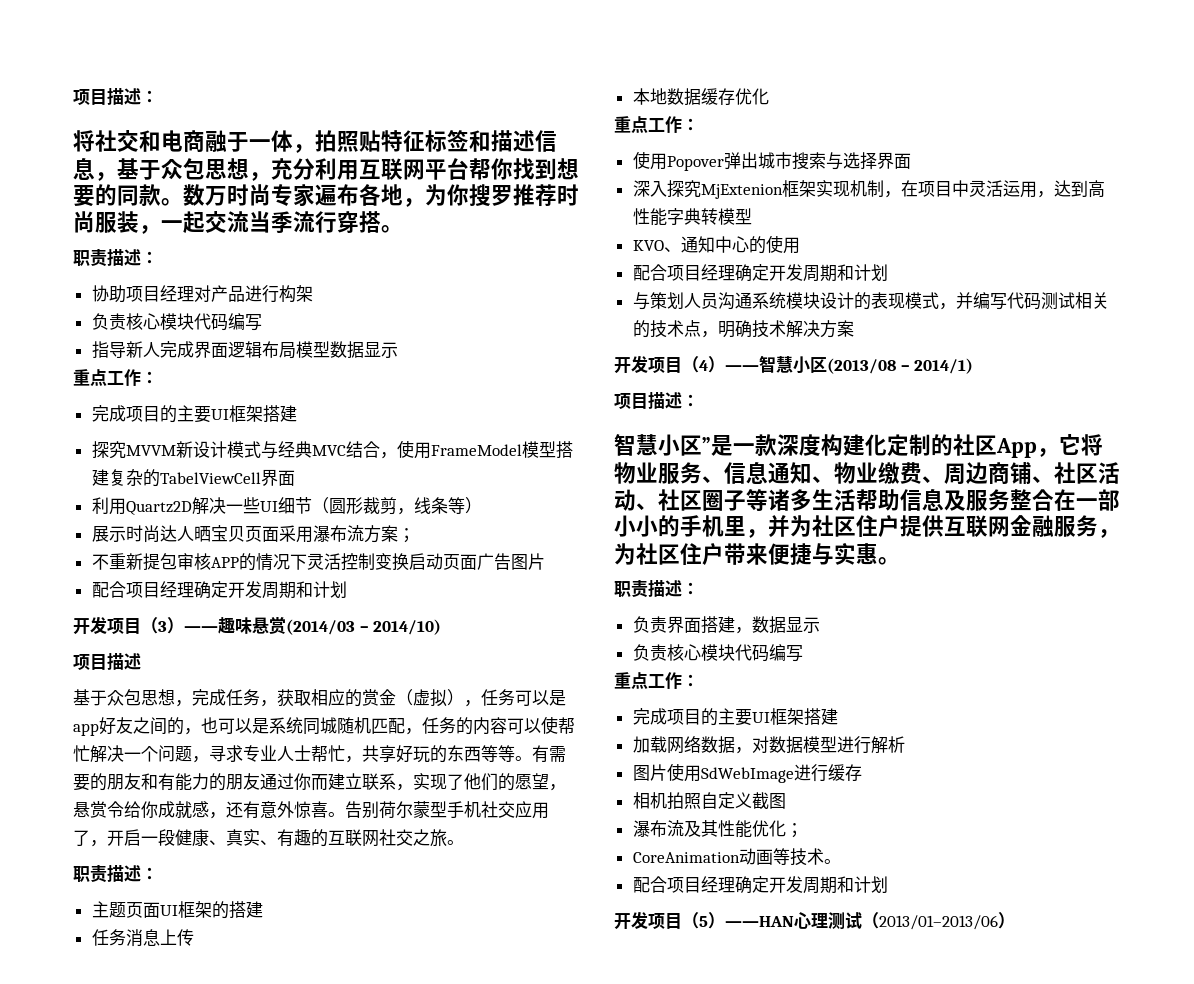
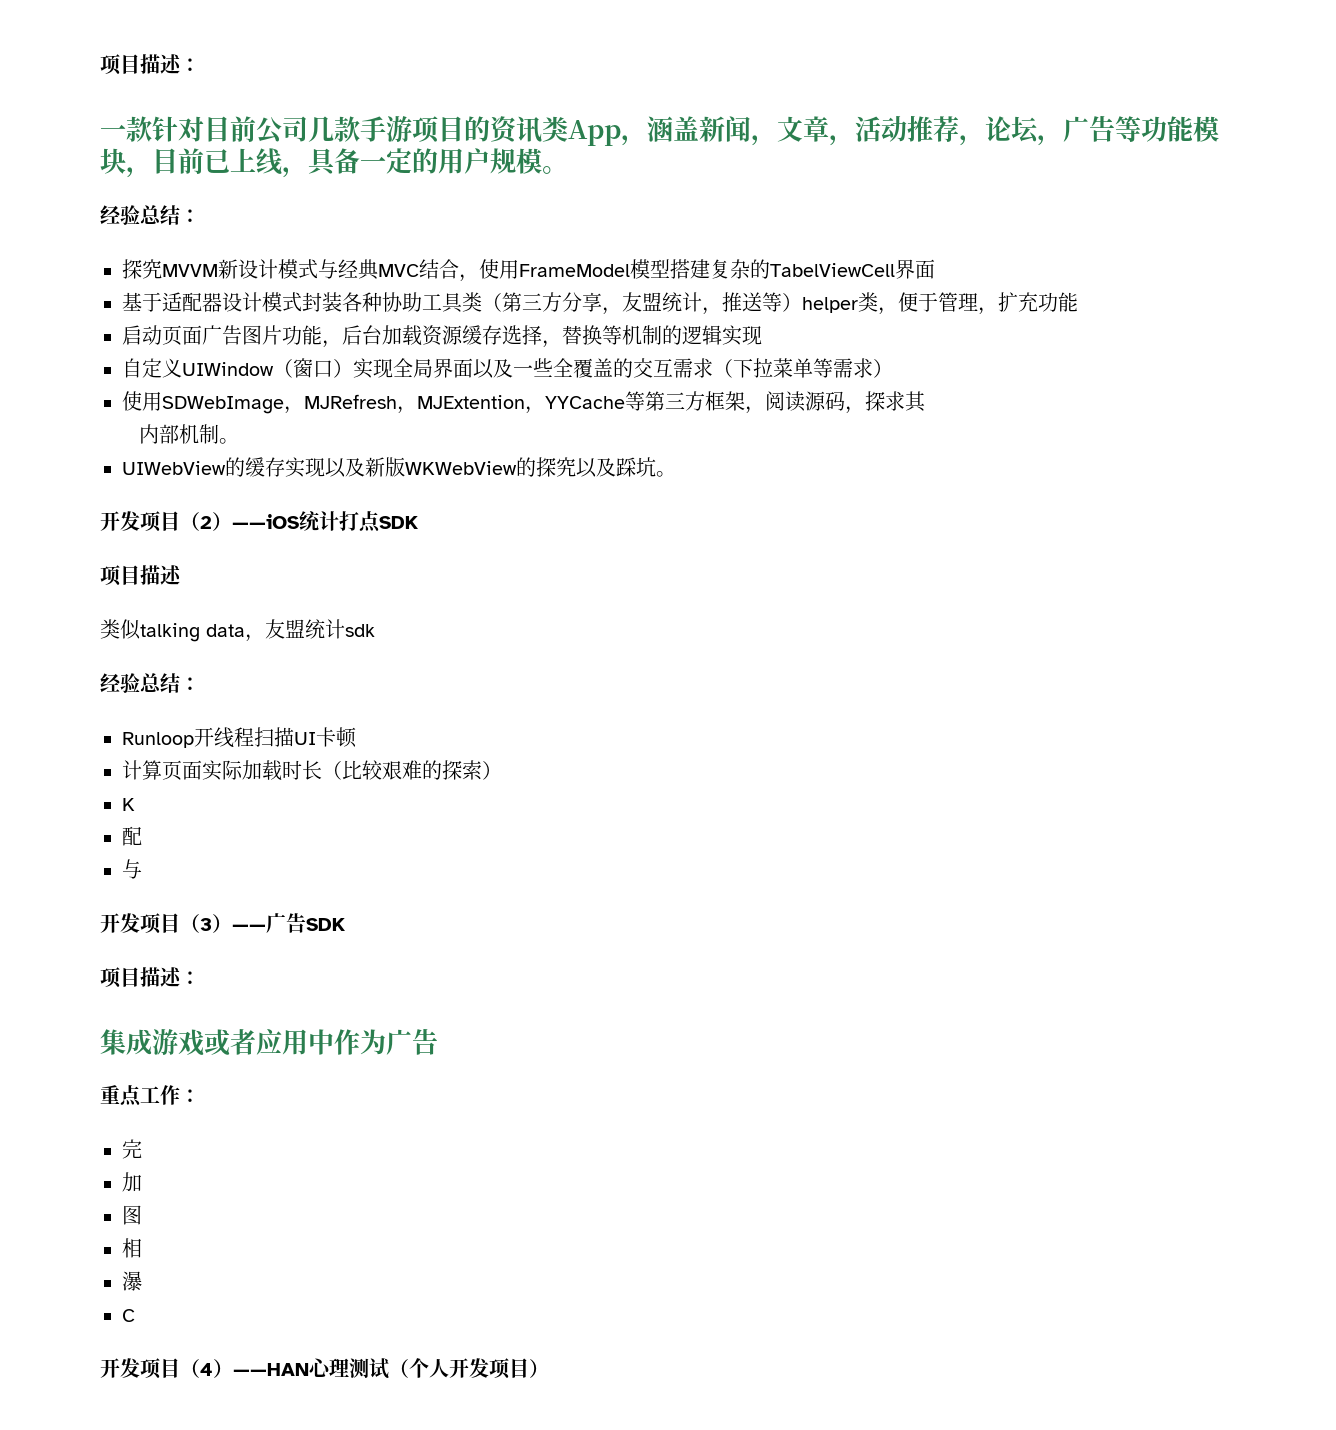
[73,88,158,105] [73,130,557,153] [73,157,579,181] [73,184,579,207] [73,211,403,234] [73,249,158,267] [91,285,313,303] [91,313,262,331] [91,341,398,359] [73,369,158,386] [91,405,297,423] 项目描述： // 将社交和电商融于一体，拍照贴特征标签和描述信息，基于众包思想，充分利用互联网平台帮你找到想要的同款。数万时尚专家遍布各地，为你搜罗推荐时尚服装，一起交流当季流行穿搭。 // 职责描述： // 协助项目经理对产品进行构架 // 负责核心模块代码编写 // 指导新人完成界面逻辑布局模型数据显示 // 重点工作： // 完成项目的主要UI框架搭建 -> [100,54,200,75] [100,115,1219,146] [100,148,568,178] [100,205,200,225] 项目描述： // 一款针对目前公司几款手游项目的资讯类App，涵盖新闻，文章，活动推荐，论坛，广告等功能模块，目前已上线，具备一定的用户规模。 // 经验总结：
[91,497,482,515] [91,525,415,543] [91,553,545,571] [91,581,347,599] 利用Quartz2D解决一些UI细节（圆形裁剪，线条等） // 展示时尚达人晒宝贝页面采用瀑布流方案； // 不重新提包审核APP的情况下灵活控制变换启动页面广告图片 // 配合项目经理确定开发周期和计划 -> [122,292,1078,315] [122,325,762,348] [122,358,893,379] [122,391,926,414] [139,424,240,444] [122,457,676,478] [100,511,418,533] [100,565,182,586] [100,619,375,642] [100,673,200,693] [122,727,357,748] [122,760,502,781] [122,798,135,811] [122,826,142,846] [122,859,142,879] 基于适配器设计模式封装各种协助工具类（第三方分享，友盟统计，推送等）helper类，便于管理，扩充功能 // 启动页面广告图片功能，后台加载资源缓存选择，替换等机制的逻辑实现 // 自定义UIWindow（窗口）实现全局界面以及一些全覆盖的交互需求（下拉菜单等需求） // 使用SDWebImage，MJRefresh，MJExtention，YYCache等第三方框架，阅读源码，探求其 // 内部机制。 // UIWebView的缓存实现以及新版WKWebView的探究以及踩坑。 // 开发项目（2）——iOS统计打点SDK // 项目描述 // 类似talking data，友盟统计sdk // 经验总结： // Runloop开线程扫描UI卡顿 // 计算页面实际加载时长（比较艰难的探索） // K // 配 // 与
[218,616,442,635] [73,653,141,670] [73,689,566,707] [73,716,575,736] [73,745,566,763] [73,773,566,791] [73,801,549,819] [73,829,464,847] [73,865,158,883] [91,901,263,919] [91,929,194,947] [632,88,769,106] [614,116,699,133] [632,151,911,171] [632,180,1105,199] [632,208,752,226] [632,235,800,254] [632,264,888,282] [632,292,1109,310] [632,320,854,338] [614,355,974,374] [614,392,699,409] [614,434,1103,458] [614,461,1120,484] [614,488,1120,511] [614,515,1120,538] [614,542,900,565] [614,580,699,598] [632,616,820,634] [632,644,803,662] [614,672,699,689] [632,708,838,726] [632,736,905,754] [632,763,862,783] [632,792,786,810] [632,820,803,838] [632,848,841,866] [632,876,888,894] [614,911,708,930] 趣味悬赏(2014/03 – 2014/10) // 项目描述 // 基于众包思想，完成任务，获取相应的赏金（虚拟），任务可以是app好友之间的，也可以是系统同城随机匹配，任务的内容可以使帮忙解决一个问题，寻求专业人士帮忙，共享好玩的东西等等。有需要的朋友和有能力的朋友通过你而建立联系，实现了他们的愿望，悬赏令给你成就感，还有意外惊喜。告别荷尔蒙型手机社交应用了，开启一段健康、真实、有趣的互联网社交之旅。 // 职责描述： // 主题页面UI框架的搭建 // 任务消息上传 // 本地数据缓存优化 // 重点工作： // 使用Popover弹出城市搜索与选择界面 // 深入探究MjExtenion框架实现机制，在项目中灵活运用，达到高性能字典转模型 // KVO、通知中心的使用 // 配合项目经理确定开发周期和计划 // 与策划人员沟通系统模块设计的表现模式，并编写代码测试相关的技术点，明确技术解决方案 // 开发项目（4）——智慧小区(2013/08 – 2014/1) // 项目描述： // 智慧小区”是一款深度构建化定制的社区App，它将物业服务、信息通知、物业缴费、周边商铺、社区活动、社区圈子等诸多生活帮助信息及服务整合在一部小小的手机里，并为社区住户提供互联网金融服务，为社区住户带来便捷与实惠。 // 职责描述： // 负责界面搭建，数据显示 // 负责核心模块代码编写 // 重点工作： // 完成项目的主要UI框架搭建 // 加载网络数据，对数据模型进行解析 // 图片使用SdWebImage进行缓存 // 相机拍照自定义截图 // 瀑布流及其性能优化； // CoreAnimation动画等技术。 // 配合项目经理确定开发周期和计划 // 开发项目（5 -> [266,913,345,933] [100,967,200,988] [100,1028,438,1056] [100,1085,200,1107] [122,1139,142,1159] [122,1172,142,1192] [122,1205,142,1225] [122,1238,142,1258] [122,1271,142,1291] [122,1309,135,1322] [100,1358,213,1379] 广告SDK // 项目描述： // 集成游戏或者应用中作为广告 // 重点工作： // 完 // 加 // 图 // 相 // 瀑 // C // 开发项目（4
[879,915,998,930] 2013/01–2013/06 -> [409,1358,529,1379] 个人开发项目

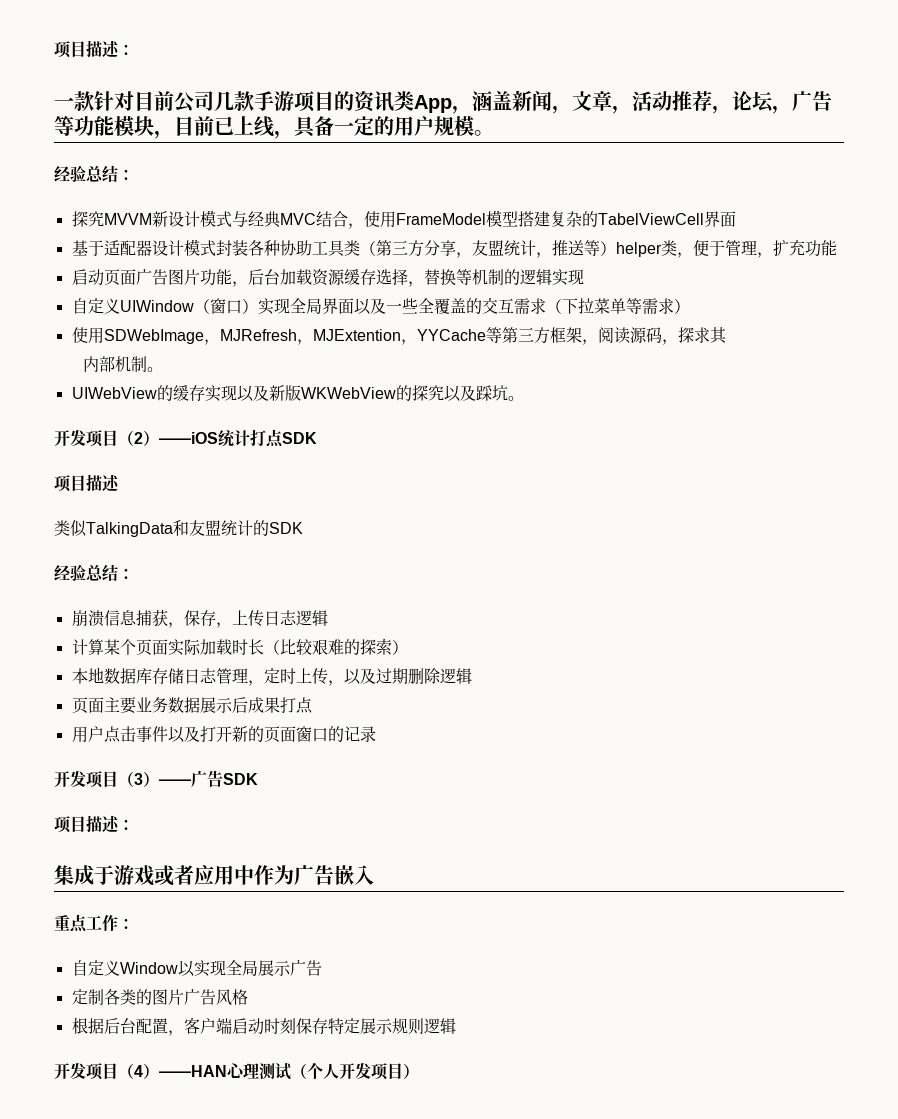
[140,619,375,642] [100,673,200,693] [122,727,357,748] talking data，友盟统计sdk // 经验总结： // Runloop开线程扫描UI卡顿 -> [86,520,303,537] [54,564,134,582] [71,609,328,628] TalkingData和友盟统计的SDK // 经验总结： // 崩溃信息捕获，保存，上传日志逻辑
(162, 770) none -> [103,639,136,655] 某个
[122,798,135,811] [122,826,142,846] [122,859,142,879] K // 配 // 与 -> [71,667,472,686] [71,697,313,714] [71,726,376,743] 本地数据库存储日志管理，定时上传，以及过期删除逻辑 // 页面主要业务数据展示后成果打点 // 用户点击事件以及打开新的页面窗口的记录
(152, 1042) none -> [94,865,114,885] 于
(438, 1041) none -> [334,865,374,885] 嵌入
[122,1139,142,1159] [122,1172,142,1192] [122,1205,142,1225] [122,1238,142,1258] [122,1271,142,1291] [122,1309,135,1322] 完 // 加 // 图 // 相 // 瀑 // C -> [71,960,322,977] [71,989,248,1006] [71,1017,456,1036] 自定义Window以实现全局展示广告 // 定制各类的图片广告风格 // 根据后台配置，客户端启动时刻保存特定展示规则逻辑

